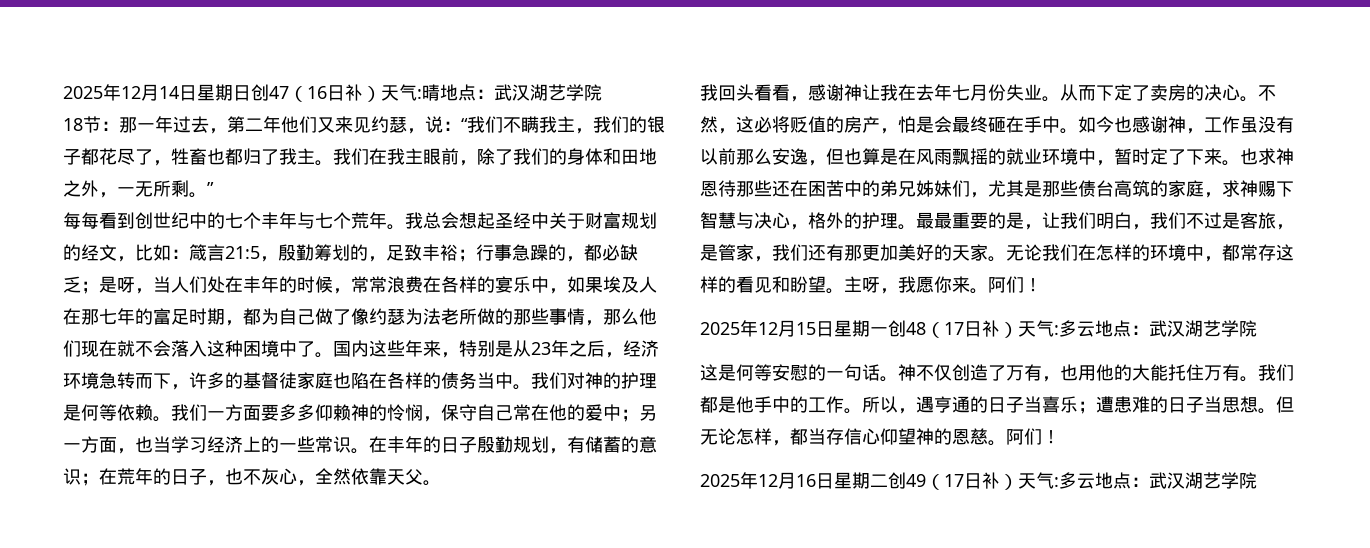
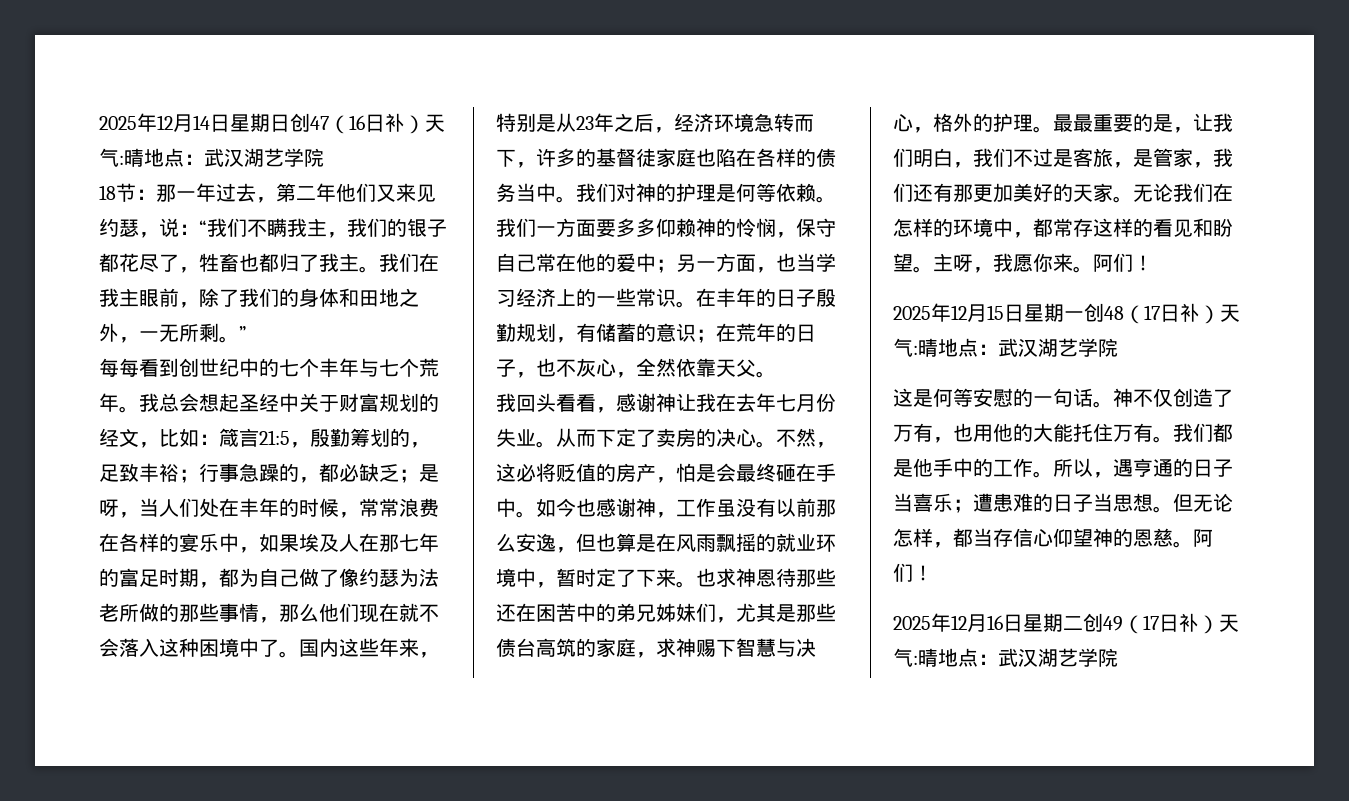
[1059,320,1095,337] 多云 -> [918,338,938,357] 晴
[1059,472,1095,489] 多云 -> [918,648,938,667] 晴

